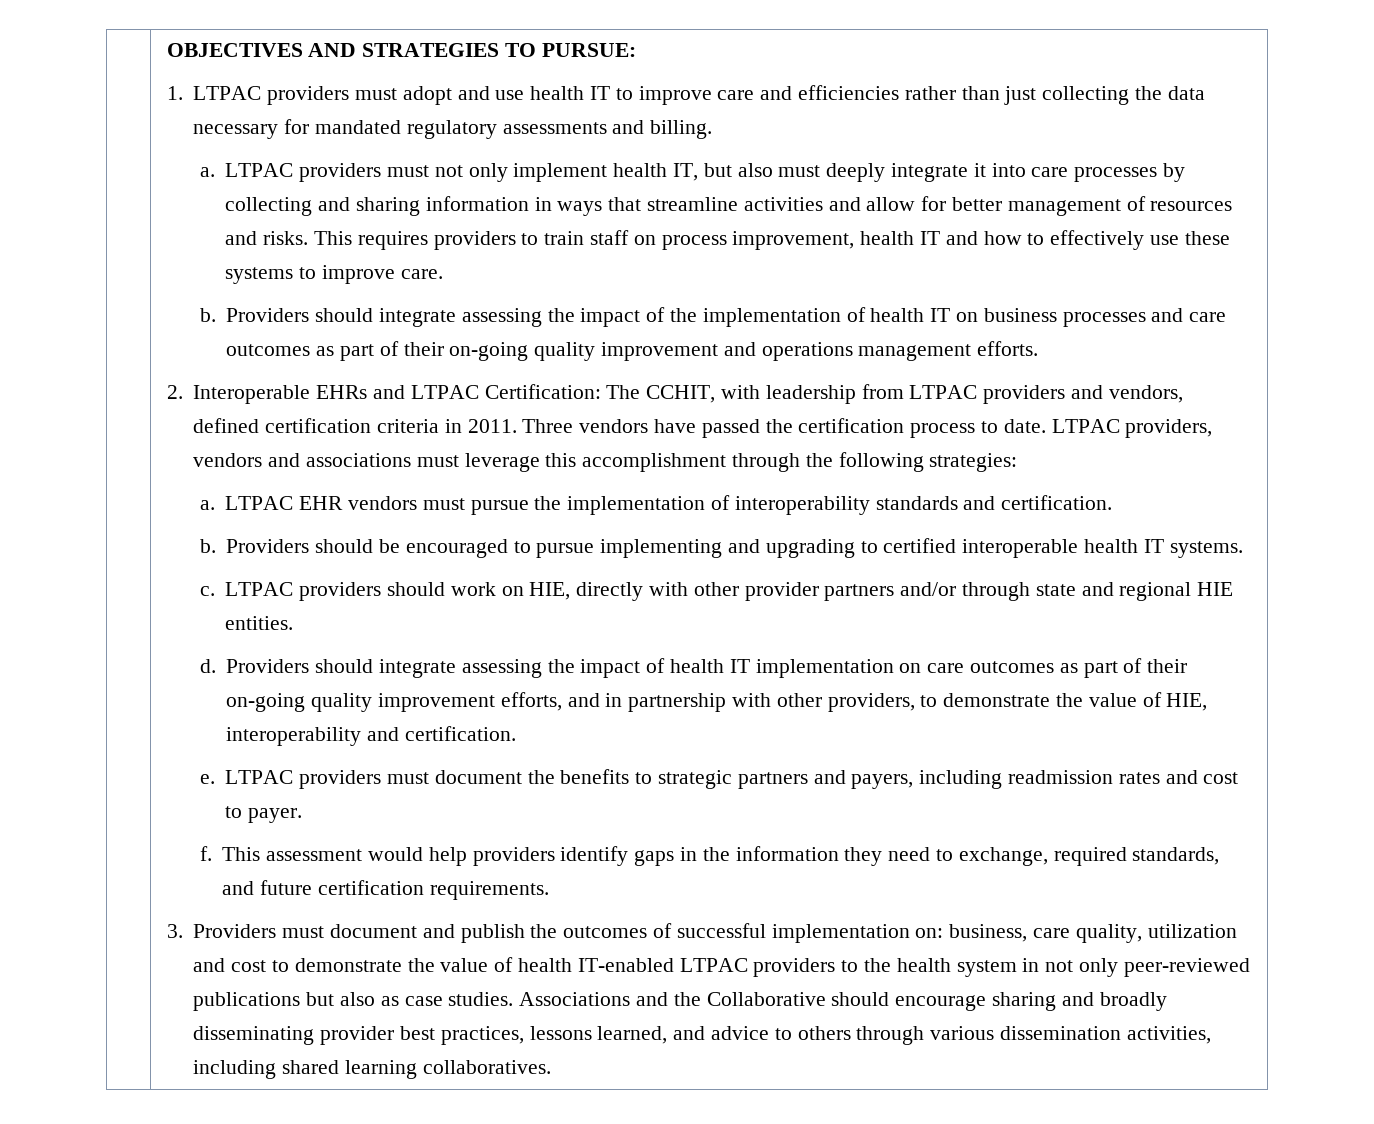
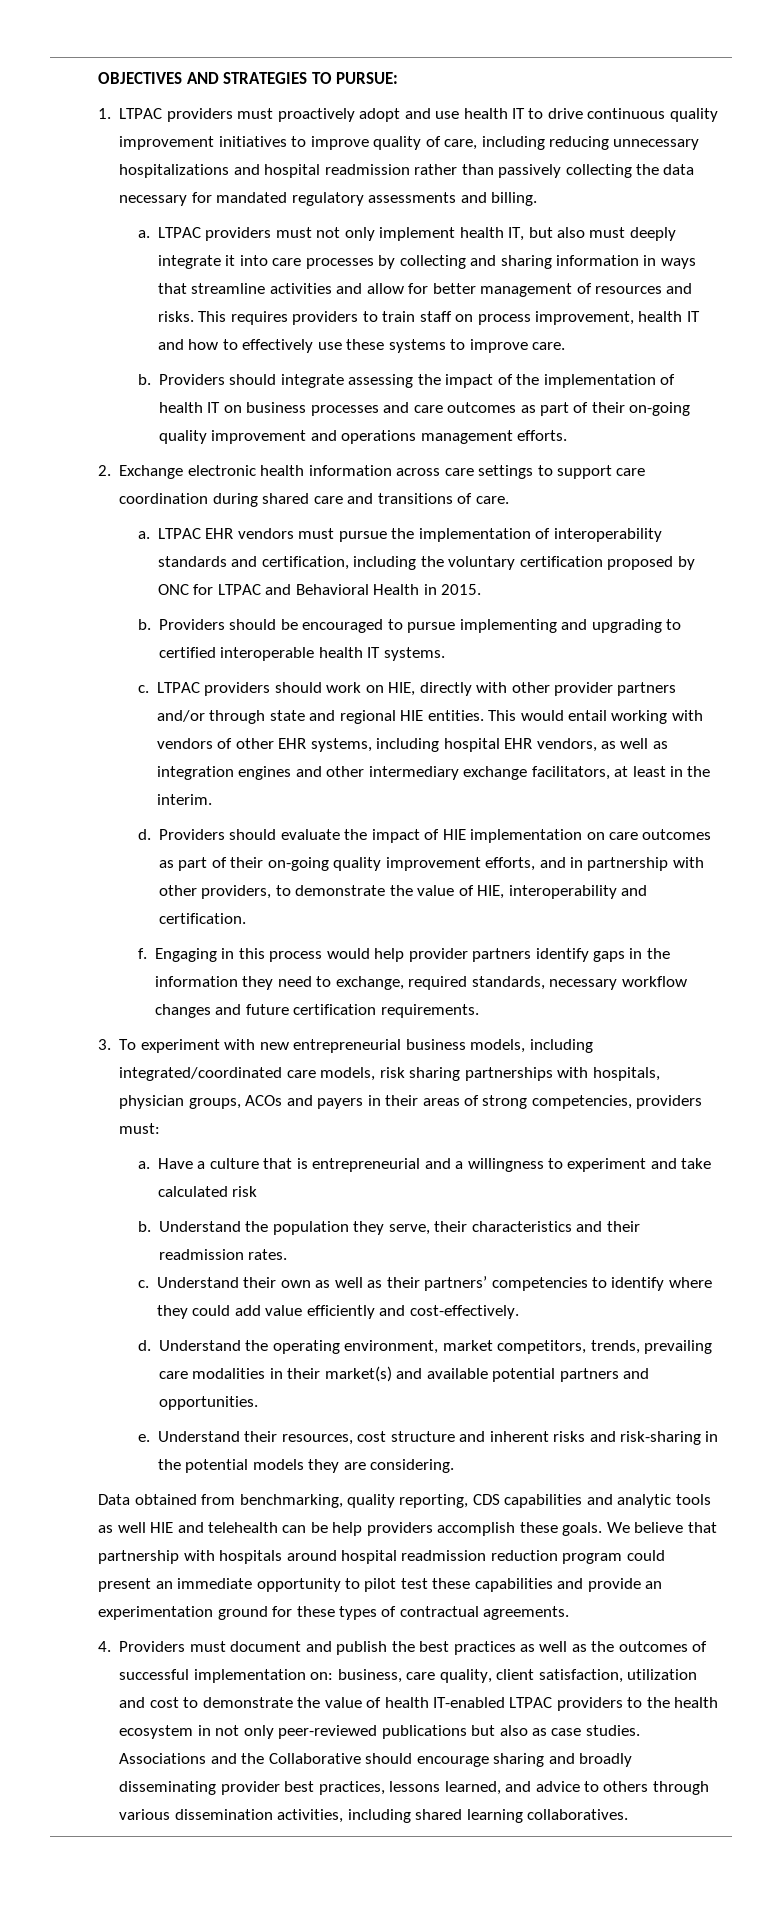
(397, 94) none -> [277,108,355,122] proactively
[638,85,900,105] improve care and efficiencies -> [547,108,718,122] [119,136,700,150] [119,164,410,178] drive continuous quality improvement initiatives to improve quality of care, including reducing unnecessary hospitalizations and hospital readmission
[1004,86,1037,105] just -> [498,164,562,178] passively
[193,384,1183,404] [193,418,1213,438] [193,452,1018,472] Interoperable EHRs and LTPAC Certification: The CCHIT, with leadership from LTPAC providers and vendors, defined certification criteria in 2011. Three vendors have passed the certification process to date. LTPAC providers, vendors and associations must leverage this accomplishment through the following strategies: -> [119,465,646,479] [119,493,509,507] Exchange electronic health information across care settings to support care coordination during shared care and transitions of care.
[1001,495,1113,510] certification. -> [261,556,695,570] [157,584,482,595] certification, including the voluntary certification proposed by ONC for LTPAC and Behavioral Health in 2015.
(294, 623) none -> [488,710,703,724] [156,738,668,752] [156,766,711,780] [156,794,212,805] This would entail working with vendors of other EHR systems, including hospital EHR vendors, as well as integration engines and other intermediary exchange facilitators, at least in the interim.
[378,658,750,678] integrate assessing the impact of health IT -> [280,829,466,843] evaluate the impact of HIE
[199,769,1239,789] [225,806,303,823] [199,846,555,866] e. LTPAC providers must document the benefits to strategic partners and payers, including readmission rates and cost to payer. // f. This assessment would help providers -> [137,948,532,962] f. Engaging in this process would help provider partners
(1220, 856) none -> [549,976,687,990] [154,1004,211,1018] necessary workflow changes
(183, 931) none -> [119,1039,593,1053] [119,1067,660,1081] [119,1095,703,1109] [119,1123,161,1134] [137,1158,712,1172] [157,1186,258,1197] [137,1221,640,1235] [158,1249,288,1260] [137,1276,712,1291] [156,1305,519,1319] [137,1340,713,1354] [158,1366,649,1382] [158,1396,258,1410] [137,1431,719,1445] [157,1459,455,1473] [98,1494,711,1508] [98,1522,717,1536] [98,1550,665,1564] [98,1578,663,1592] [98,1606,570,1620] [98,1641,112,1652] To experiment with new entrepreneurial business models, including integrated/coordinated care models, risk sharing partnerships with hospitals, physician groups, ACOs and payers in their areas of strong competencies, providers must: // a. Have a culture that is entrepreneurial and a willingness to experiment and take calculated risk // b. Understand the population they serve, their characteristics and their readmission rates. // c. Understand their own as well as their partners’ competencies to identify where they could add value efficiently and cost-effectively. // d. Understand the operating environment, market competitors, trends, prevailing care modalities in their market(s) and available potential partners and opportunities. // e. Understand their resources, cost structure and inherent risks and risk-sharing in the potential models they are considering. // Data obtained from benchmarking, quality reporting, CDS capabilities and analytic tools as well HIE and telehealth can be help providers accomplish these goals. We believe that partnership with hospitals around hospital readmission reduction program could present an immediate opportunity to pilot test these capabilities and provide an experimentation ground for these types of contractual agreements. // 4.
(558, 931) none -> [419,1641,615,1655] best practices as well as the
(1142, 933) none -> [496,1669,623,1683] client satisfaction,
[956,960,1017,977] system -> [119,1725,194,1739] ecosystem

